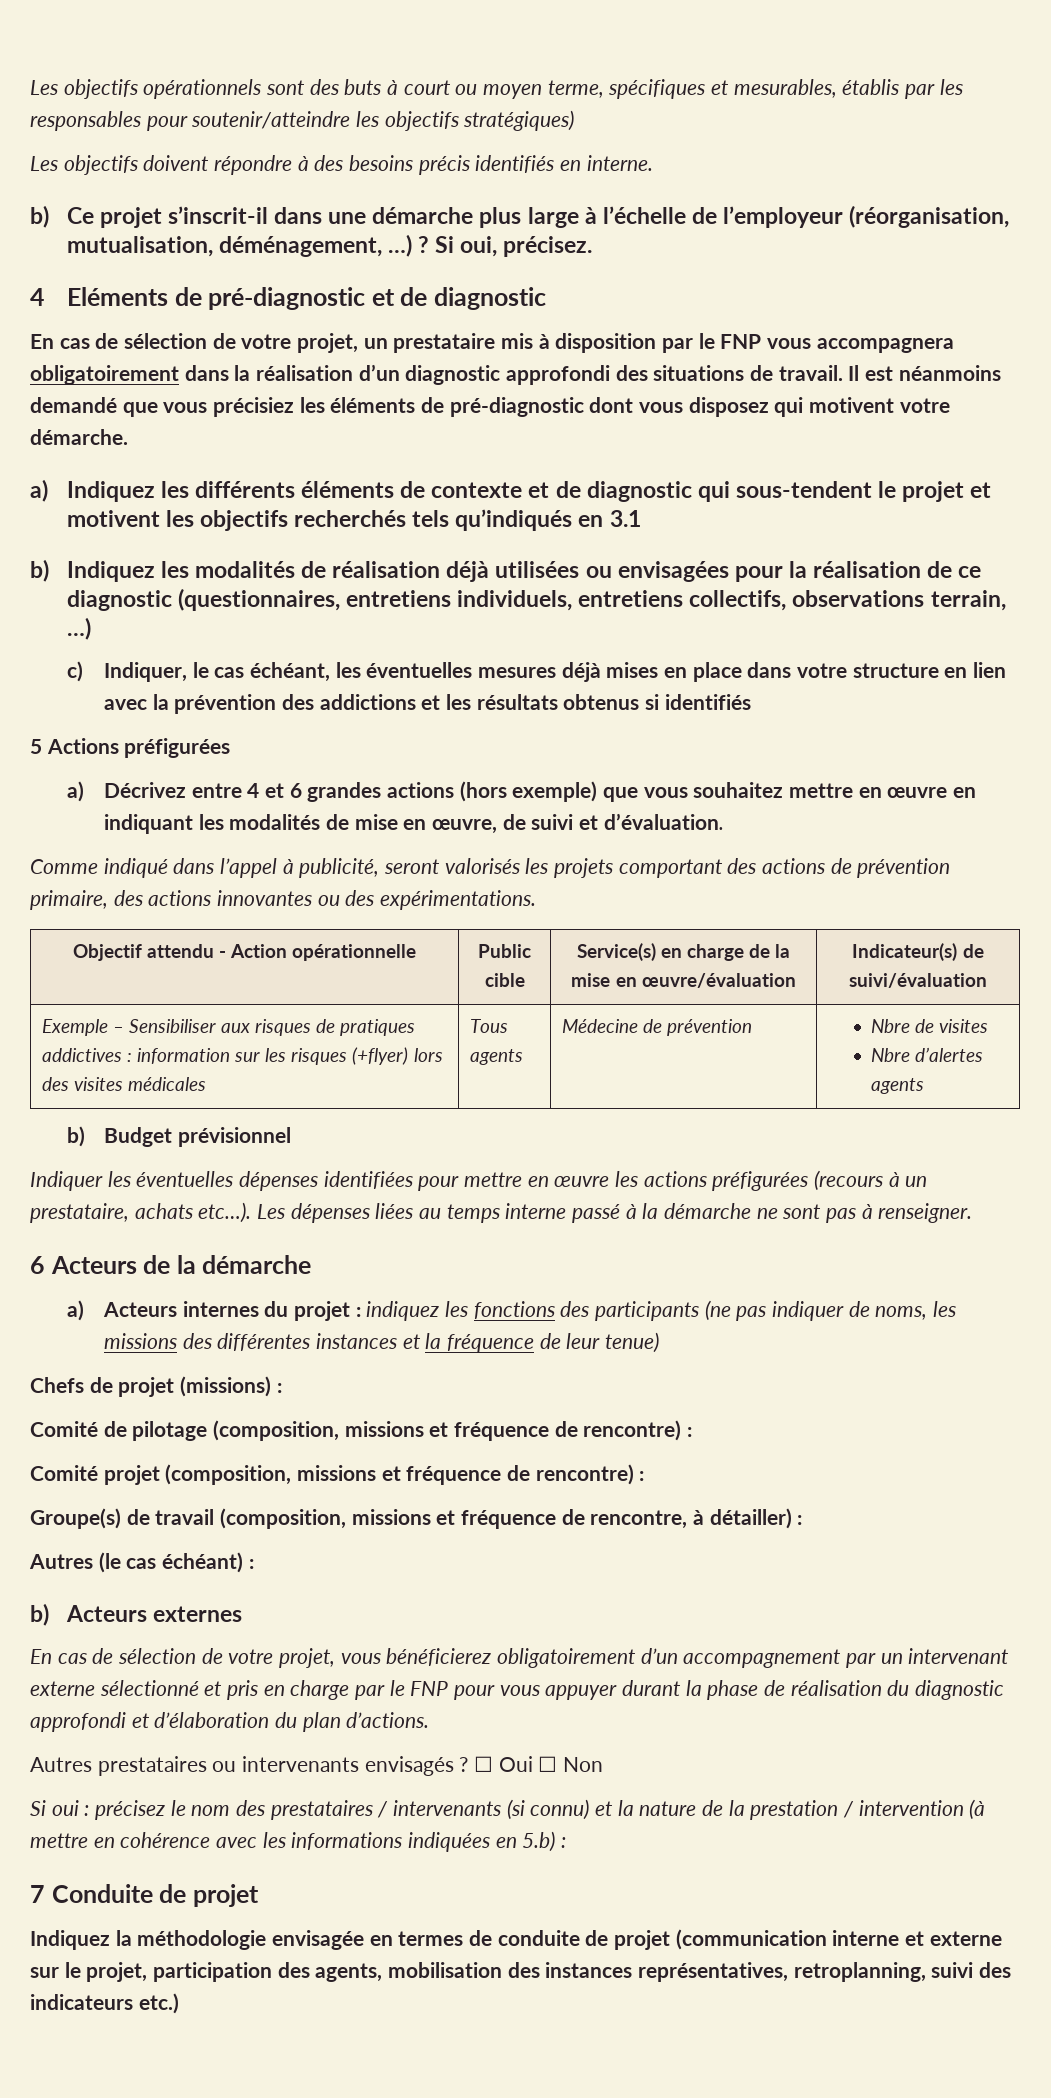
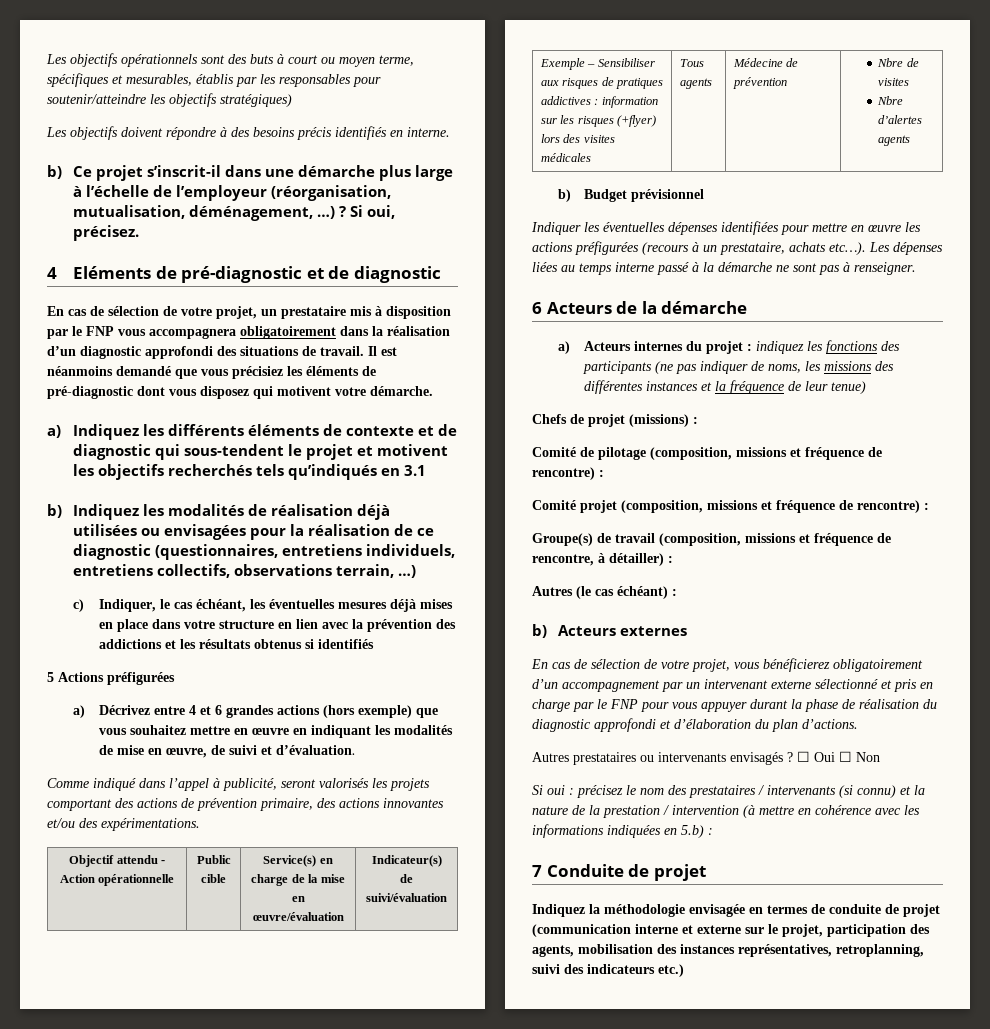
[317,895,340,906] ou -> [47,818,75,828] et/ou

